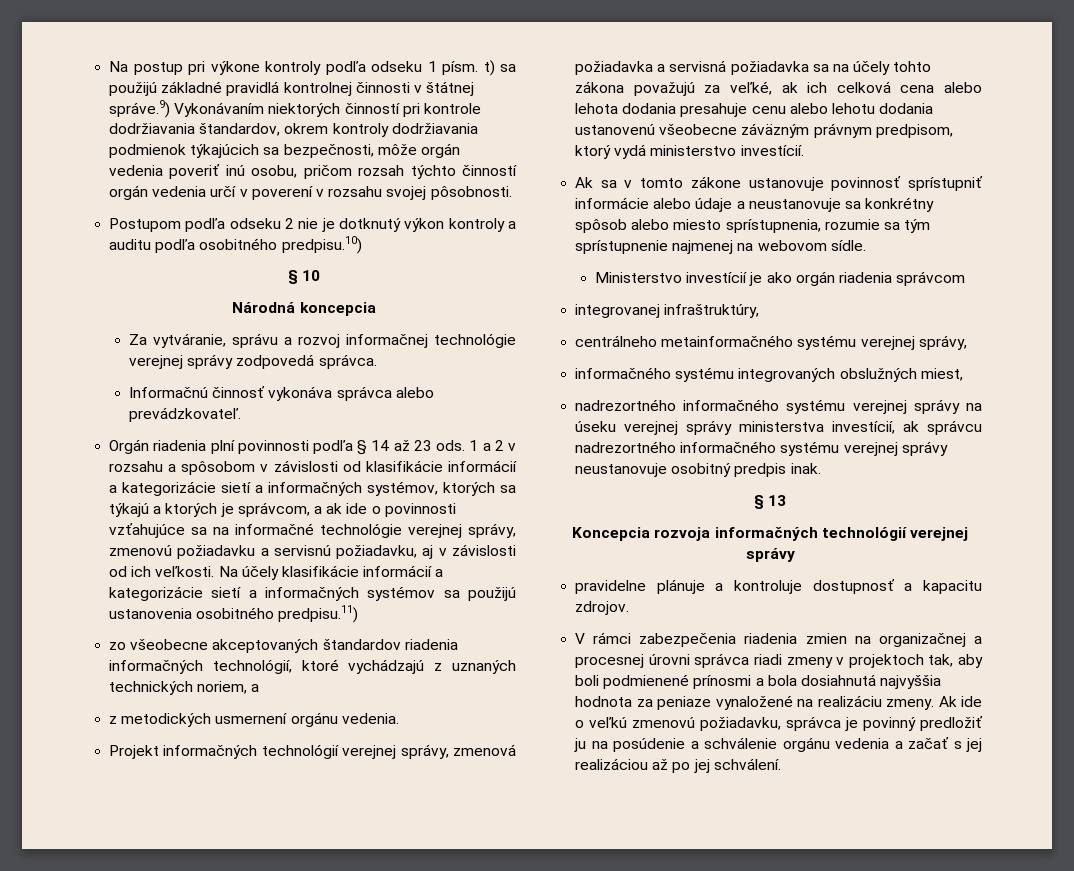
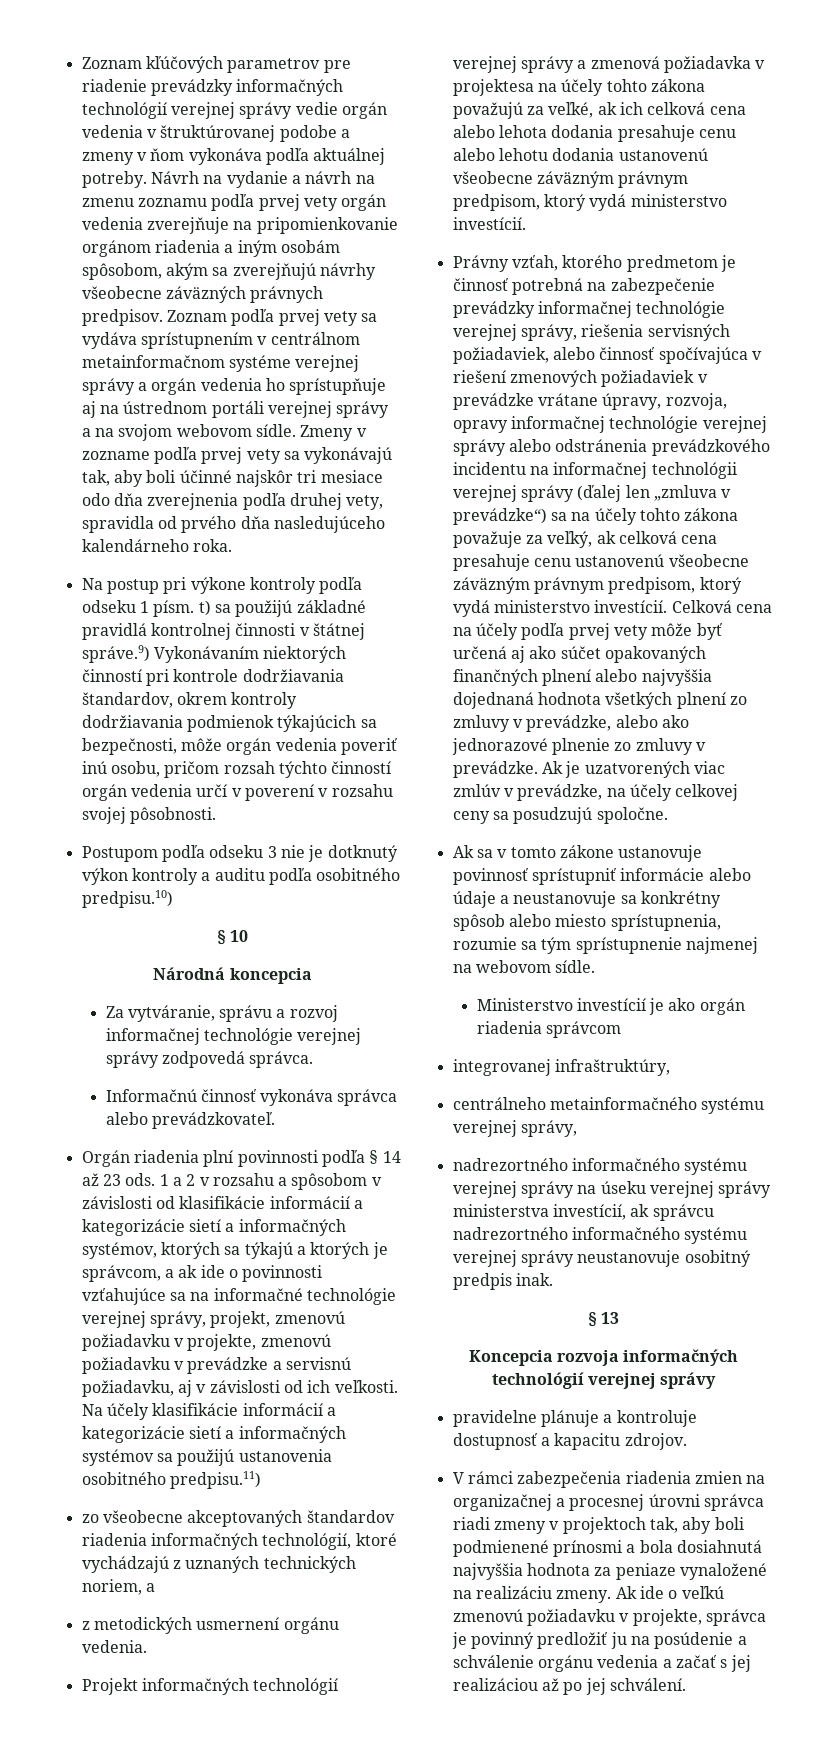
(109, 66) none -> [81,56,351,73] [81,79,344,96] [81,102,387,119] [81,125,350,142] [81,148,386,165] [81,171,375,188] [81,194,387,211] [81,217,398,234] [81,240,340,257] [81,263,376,280] [81,286,324,303] [81,309,378,326] [81,332,360,349] [81,355,360,372] [81,378,387,395] [81,401,390,418] [81,424,367,441] [81,447,393,464] [81,470,383,487] [81,493,384,510] [81,516,385,533] [81,539,232,552] Zoznam kľúčových parametrov pre riadenie prevádzky informačných technológií verejnej správy vedie orgán vedenia v štruktúrovanej podobe a zmeny v ňom vykonáva podľa aktuálnej potreby. Návrh na vydanie a návrh na zmenu zoznamu podľa prvej vety orgán vedenia zverejňuje na pripomienkovanie orgánom riadenia a iným osobám spôsobom, akým sa zverejňujú návrhy všeobecne záväzných právnych predpisov. Zoznam podľa prvej vety sa vydáva sprístupnením v centrálnom metainformačnom systéme verejnej správy a orgán vedenia ho sprístupňuje aj na ústrednom portáli verejnej správy a na svojom webovom sídle. Zmeny v zozname podľa prvej vety sa vykonávajú tak, aby boli účinné najskôr tri mesiace odo dňa zverejnenia podľa druhej vety, spravidla od prvého dňa nasledujúceho kalendárneho roka. //
[285,218,295,229] 2 -> [267,846,277,858] 3
[109,545,256,559] zmenovú požiadavku -> [210,1311,345,1328] [81,1334,331,1351] [81,1357,269,1374] projekt, zmenovú požiadavku v projekte, zmenovú požiadavku v prevádzke
[400,744,516,759] [575,60,829,75] správy, zmenová požiadavka a servisná požiadavka sa -> [520,56,766,73] [452,79,534,96] správy a zmenová požiadavka v projektesa
(804, 150) none -> [452,255,736,272] [452,278,715,295] [452,301,726,318] [452,324,730,341] [452,347,762,364] [452,370,708,387] [452,393,727,410] [452,416,767,433] [452,439,770,456] [452,462,737,479] [452,485,732,502] [452,508,739,525] [452,531,718,548] [452,554,749,571] [452,577,742,594] [452,600,772,617] [452,623,723,640] [452,646,706,663] [452,669,712,686] [452,692,747,709] [452,715,689,732] [451,738,706,755] [452,761,725,778] [452,784,739,801] [452,807,668,824] // Právny vzťah, ktorého predmetom je činnosť potrebná na zabezpečenie prevádzky informačnej technológie verejnej správy, riešenia servisných požiadaviek, alebo činnosť spočívajúca v riešení zmenových požiadaviek v prevádzke vrátane úpravy, rozvoja, opravy informačnej technológie verejnej správy alebo odstránenia prevádzkového incidentu na informačnej technológii verejnej správy (ďalej len „zmluva v prevádzke“) sa na účely tohto zákona považuje za veľký, ak celková cena presahuje cenu ustanovenú všeobecne záväzným právnym predpisom, ktorý vydá ministerstvo investícií. Celková cena na účely podľa prvej vety môže byť určená aj ako súčet opakovaných finančných plnení alebo najvyššia dojednaná hodnota všetkých plnení zo zmluvy v prevádzke, alebo ako jednorazové plnenie zo zmluvy v prevádzke. Ak je uzatvorených viac zmlúv v prevádzke, na účely celkovej ceny sa posudzujú spoločne.
[575,367,963,382] // informačného systému integrovaných obslužných miest, -> (577, 1128) none
[700,717,782,731] požiadavku, -> [526,1609,702,1626] požiadavku v projekte,

